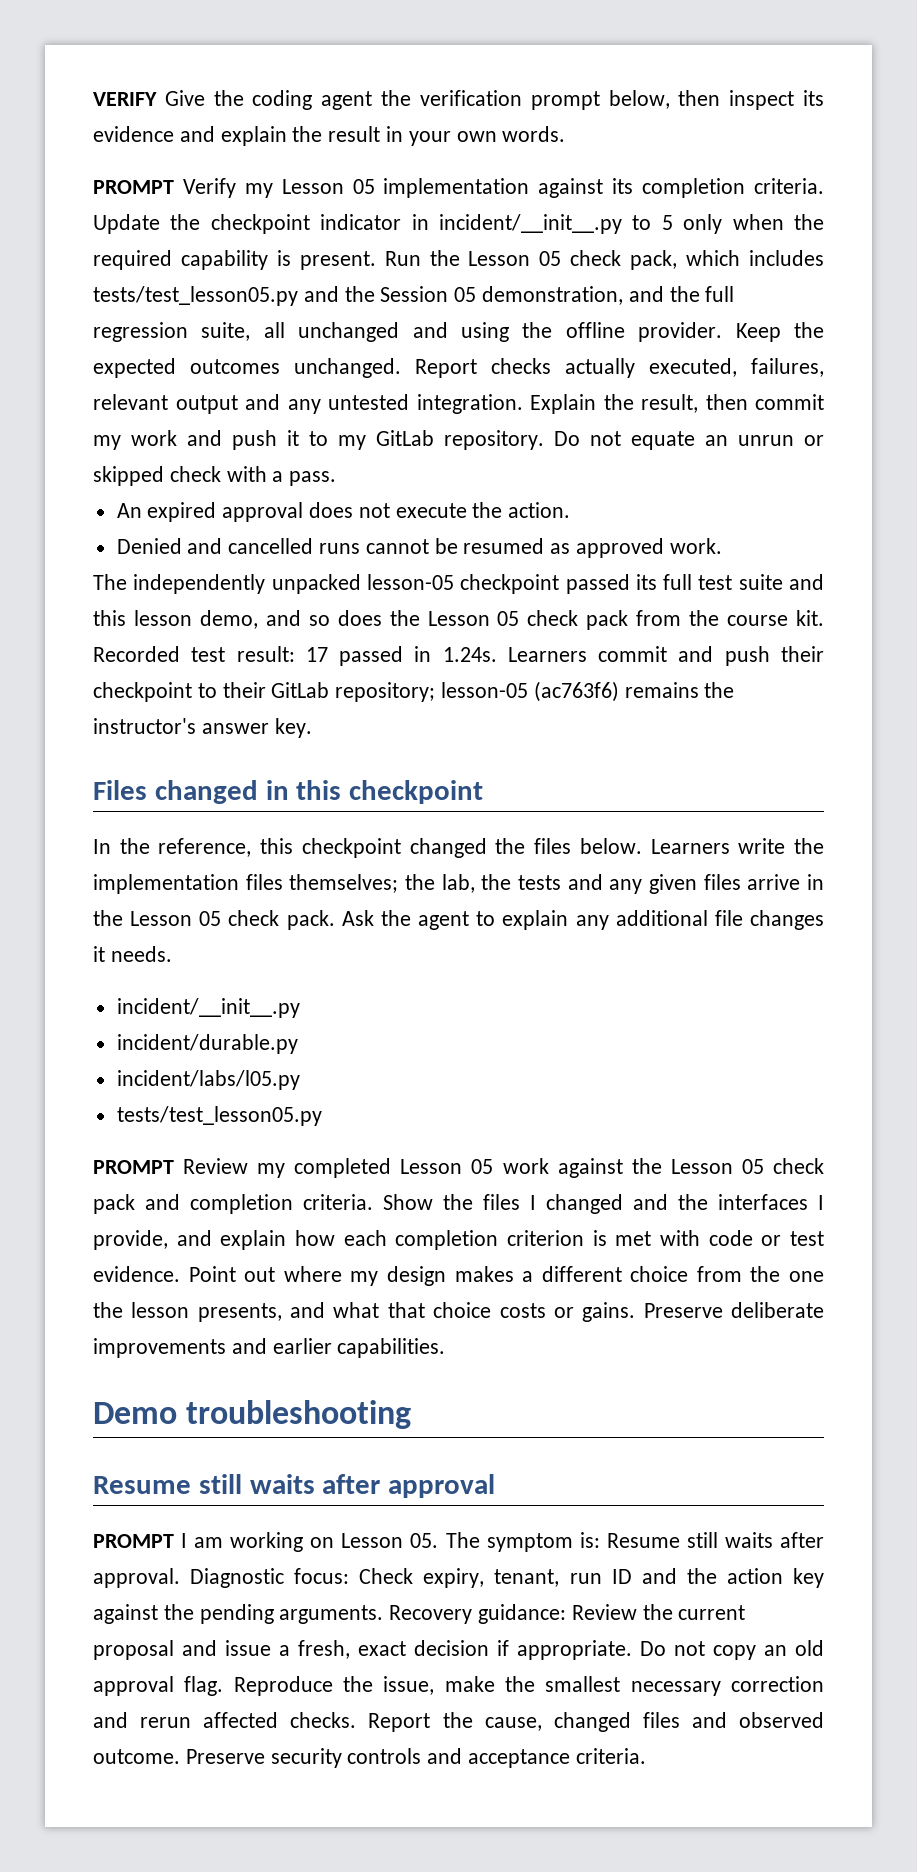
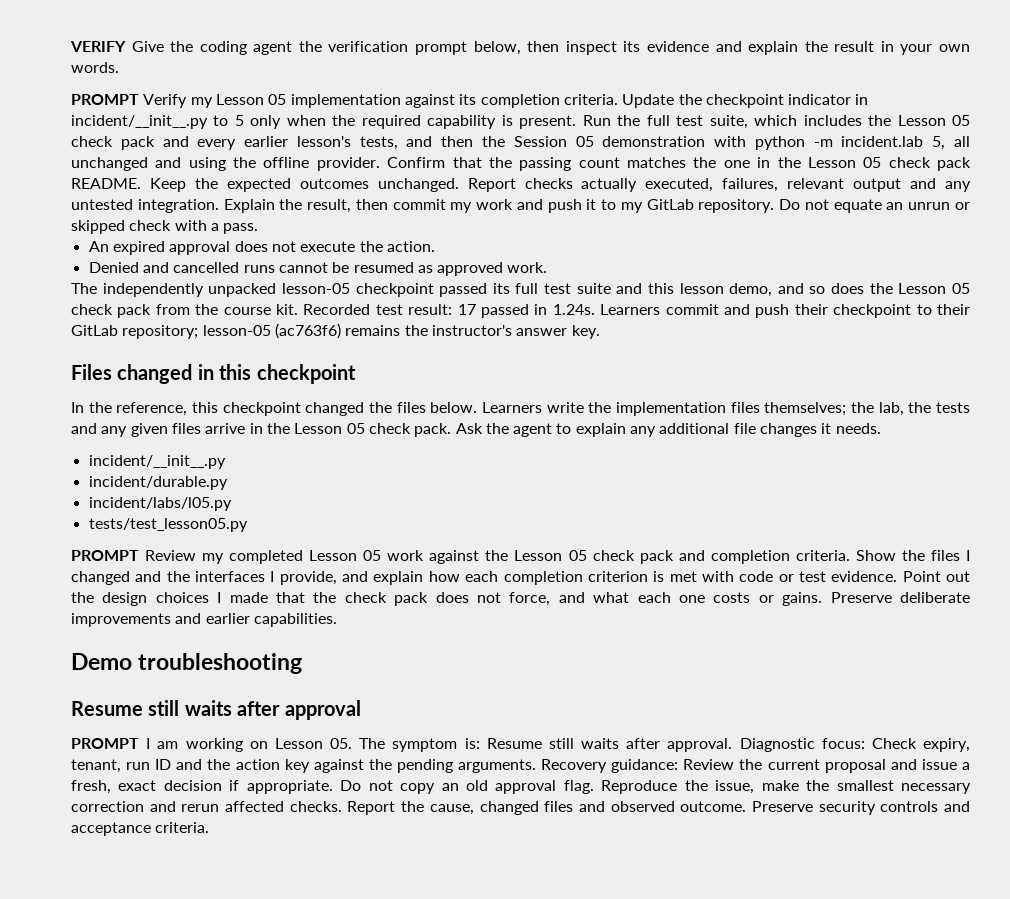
[468,250,825,270] [93,286,735,306] [93,322,251,342] Lesson 05 check pack, which includes tests/test_lesson05.py and the Session 05 demonstration, and the full regression suite, -> [646,115,971,129] [71,136,946,150] full test suite, which includes the Lesson 05 check pack and every earlier lesson's tests, and then the Session 05 demonstration with python -m incident.lab 5,
(723, 332) none -> [387,157,971,171] [71,178,141,189] Confirm that the passing count matches the one in the Lesson 05 check pack README.
[283,1266,825,1286] [93,1302,492,1322] where my design makes a different choice from the one the lesson presents, and what that choice -> [71,592,705,606] the design choices I made that the check pack does not force, and what each one

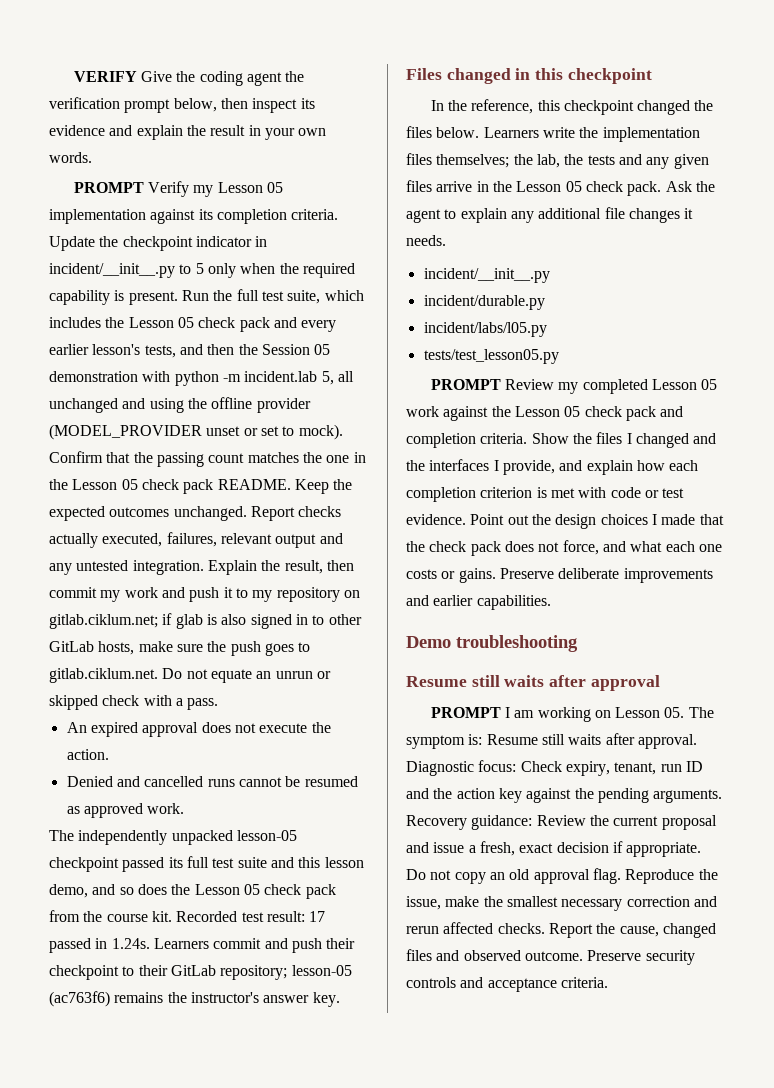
[316,157,380,171] provider. -> [256,398,311,413] [49,424,343,440] provider (MODEL_PROVIDER unset or set to mock).
[646,199,775,213] GitLab repository. -> [276,587,360,602] [49,613,362,629] [49,641,311,656] [49,668,158,683] repository on gitlab.ciklum.net; if glab is also signed in to other GitLab hosts, make sure the push goes to gitlab.ciklum.net.

